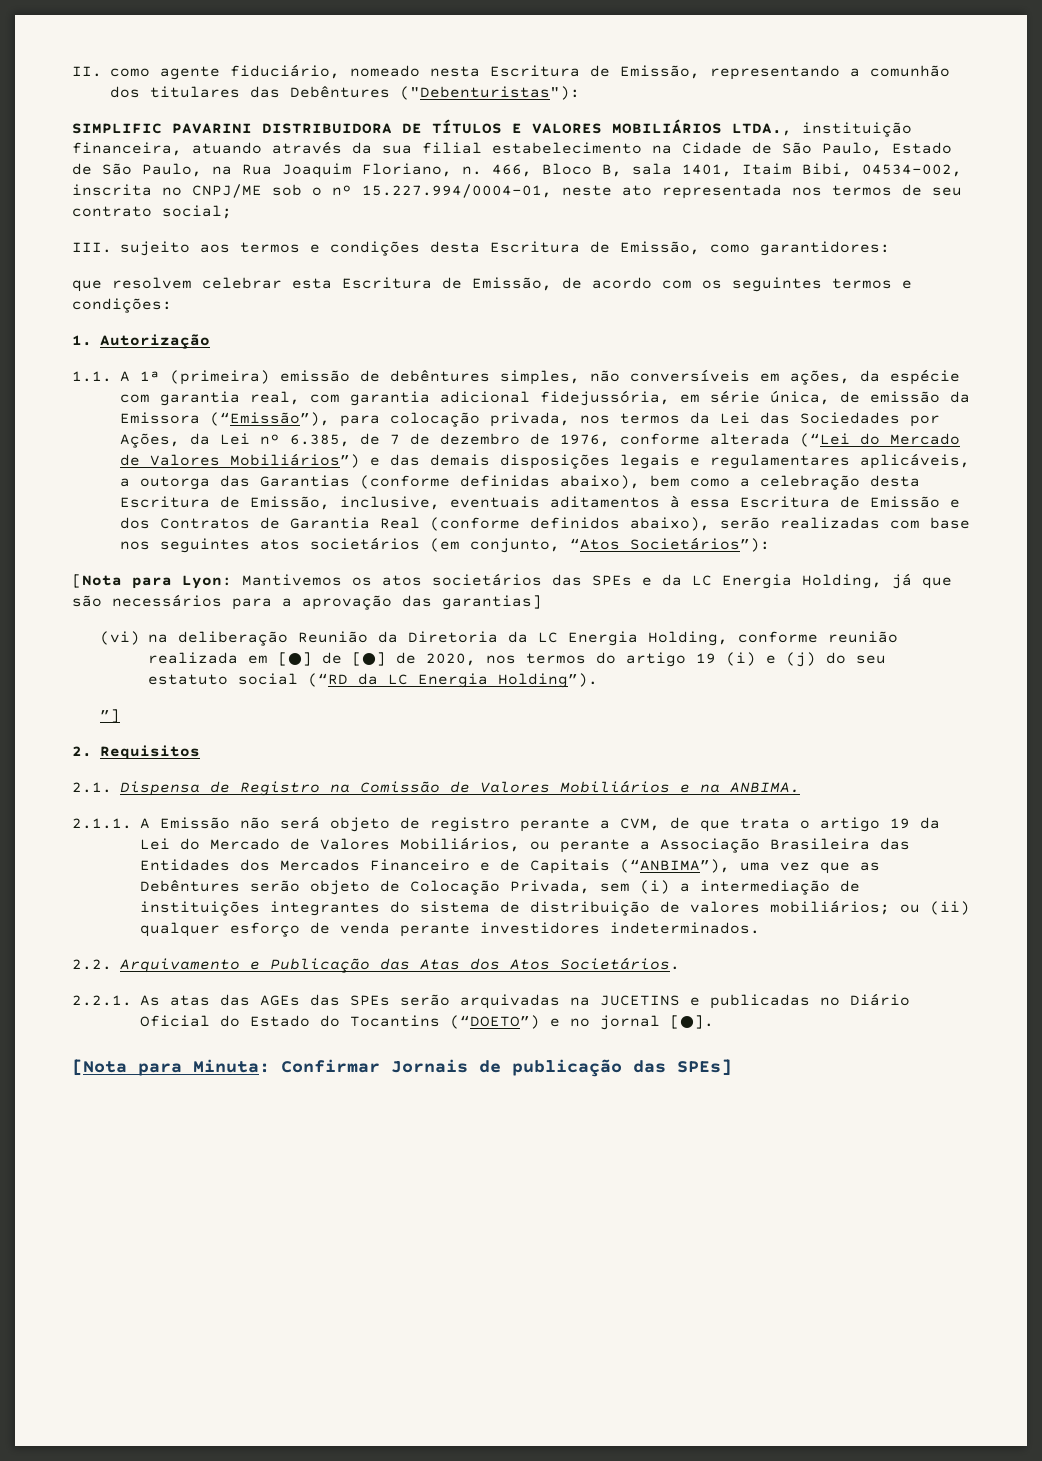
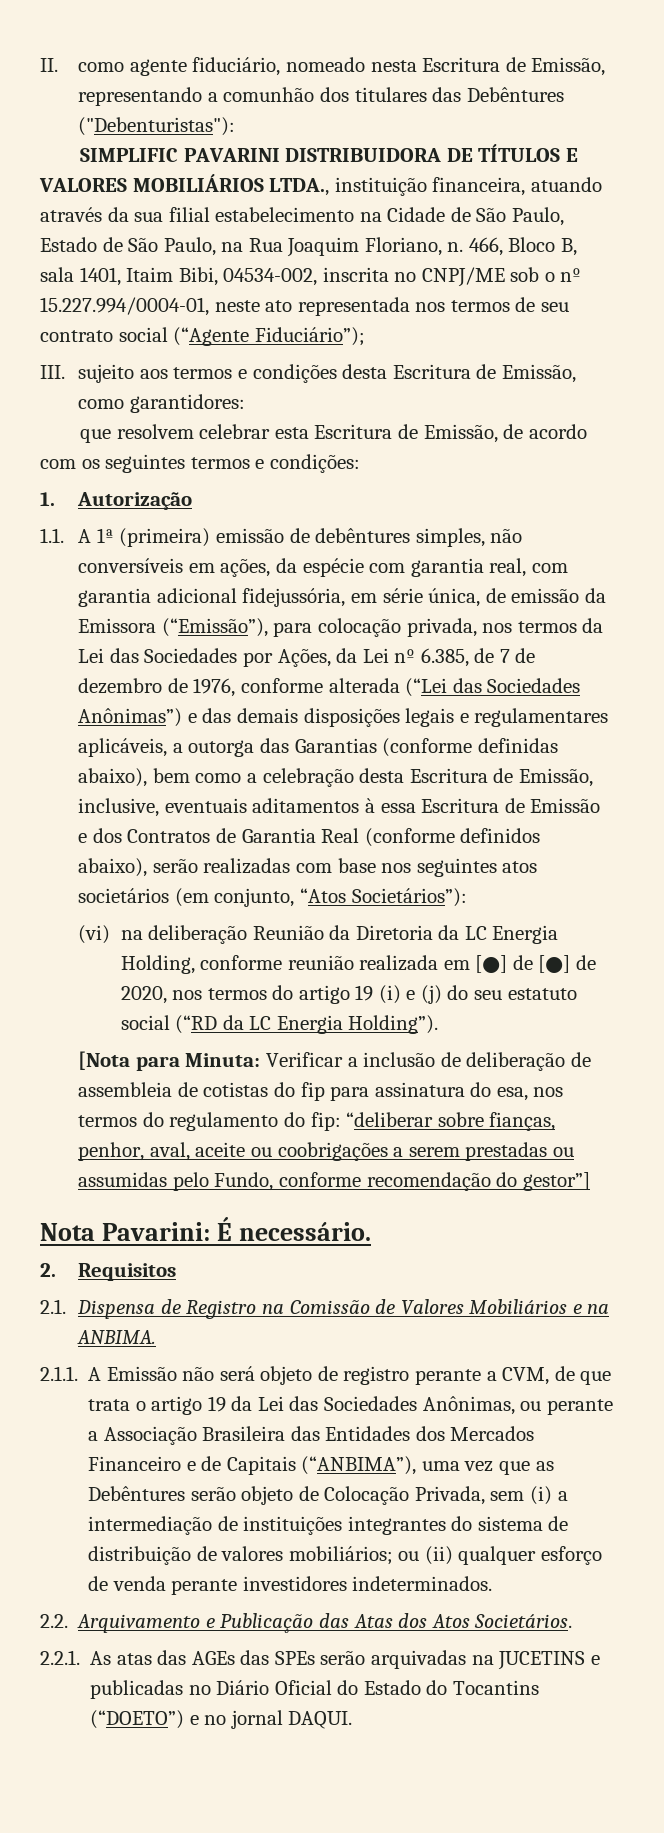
[162,205,232,219] social; -> [118,327,365,346] social (“Agente Fiduciário”);
[860,433,960,445] [120,453,360,468] do Mercado de Valores Mobiliários”) -> [452,678,581,693] [78,708,183,727] das Sociedades Anônimas”)
[72,573,952,589] [72,594,542,610] // [Nota para Lyon: Mantivemos os atos societários das SPEs e da LC Energia Holding, já que são necessários para a aprovação das garantias] -> (467, 897) none
[99,709,120,723] ”] -> [78,1051,591,1071] [78,1082,564,1101] [78,1112,556,1131] [78,1142,574,1161] [78,1172,590,1191] [40,1217,372,1241] [Nota para Minuta: Verificar a inclusão de deliberação de assembleia de cotistas do fip para assinatura do esa, nos termos do regulamento do fip: “deliberar sobre fianças, penhor, aval, aceite ou coobrigações a serem prestadas ou assumidas pelo Fundo, conforme recomendação do gestor”] // Nota Pavarini: É necessário.
[180,837,520,852] do Mercado de Valores Mobiliários, -> [289,1396,515,1415] das Sociedades Anônimas,
[670,1015,714,1029] [72,1059,732,1077] [●]. // [Nota para Minuta: Confirmar Jornais de publicação das SPEs] -> [288,1711,353,1729] DAQUI.

